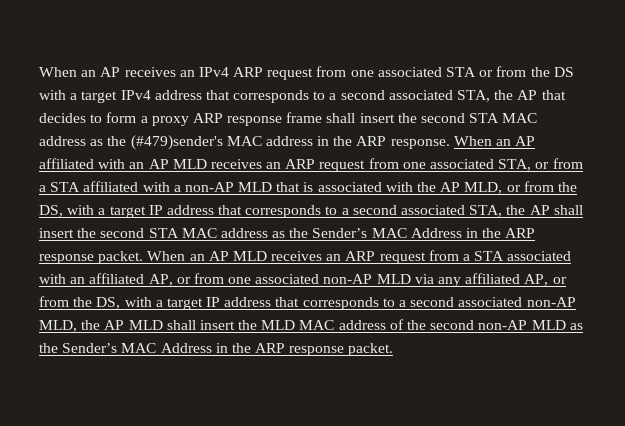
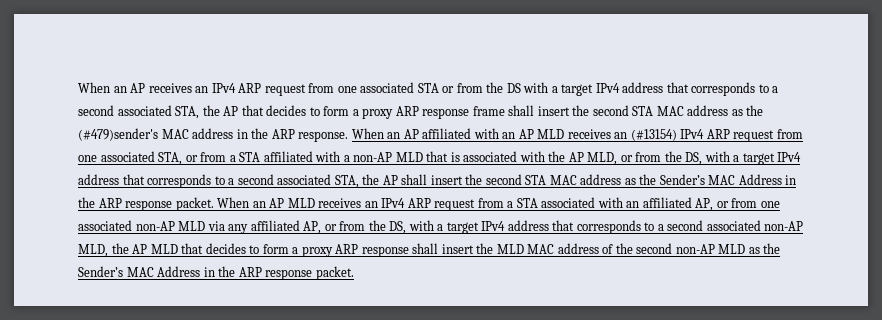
(282, 165) none -> [630,129,705,141] (#13154) IPv4
[148,205,163,215] IP -> [777,152,802,162] IPv4
(342, 257) none -> [381,198,406,208] IPv4
[206,297,221,307] IP -> [481,221,506,231] IPv4
(163, 325) none -> [181,243,409,257] that decides to form a proxy ARP response

